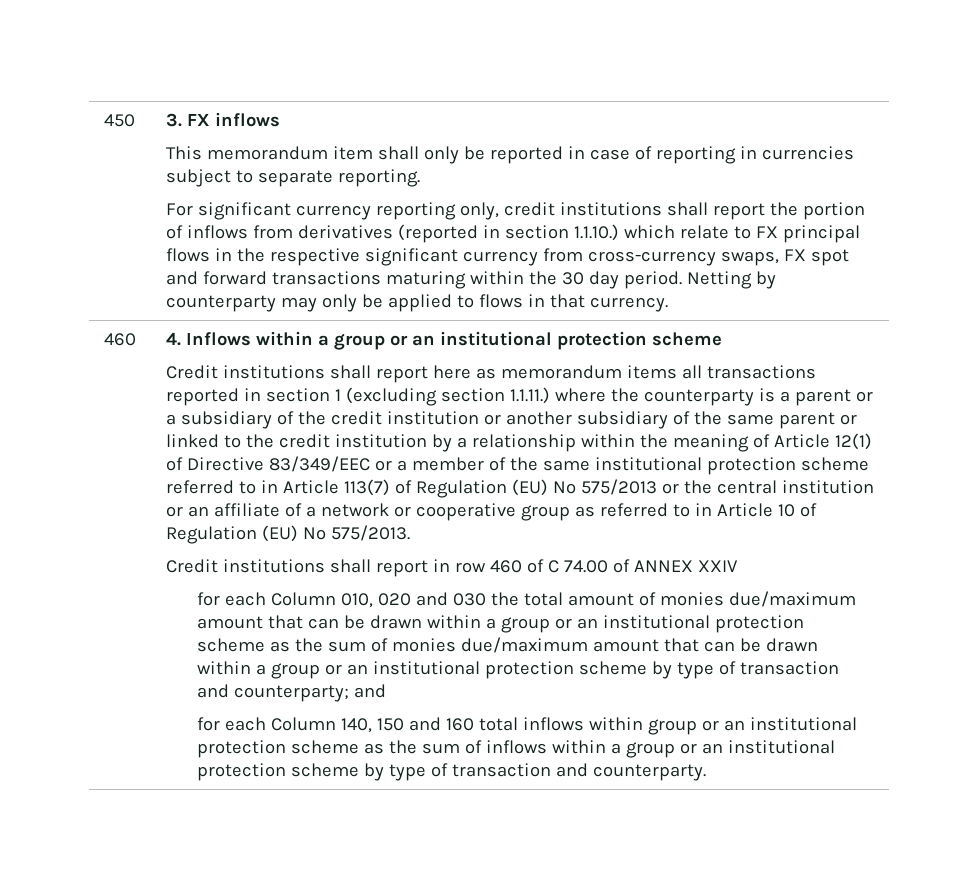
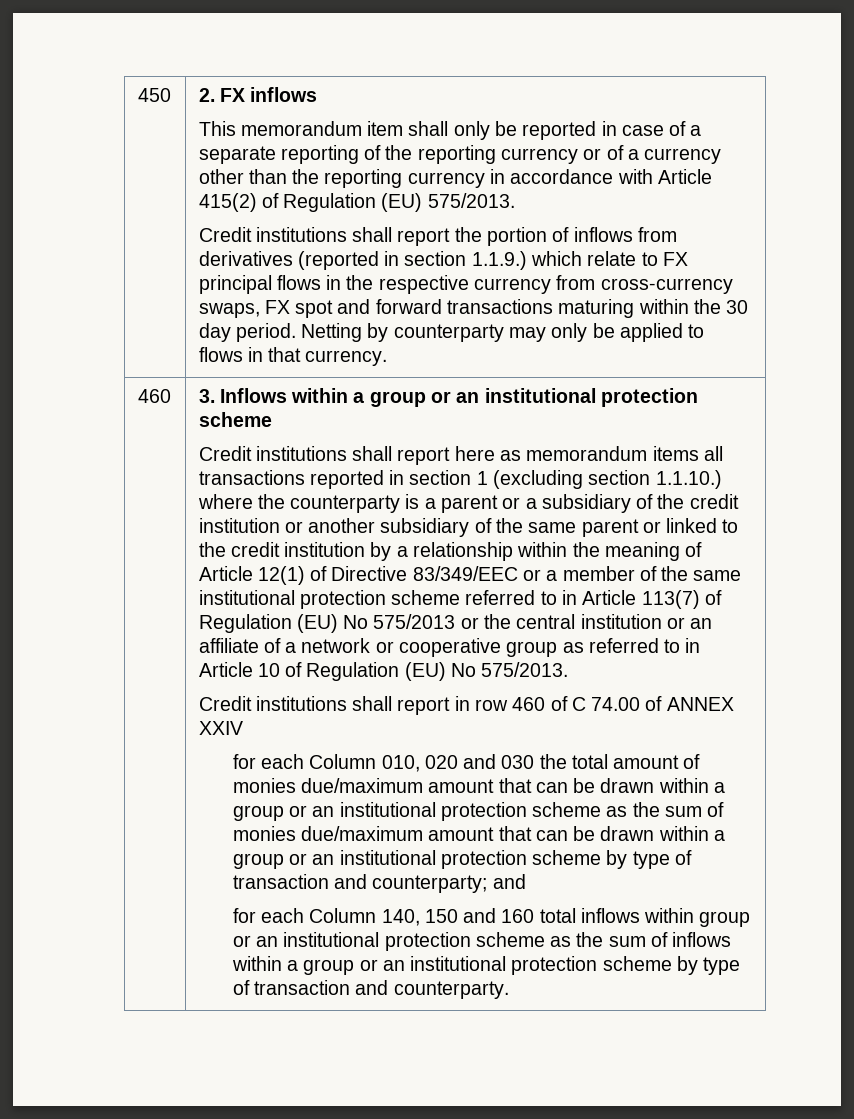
[165,113,182,127] 3. -> [198,88,215,102] 2.
[655,146,854,164] [165,169,420,187] [165,202,555,220] reporting in currencies subject to separate reporting. // For significant currency reporting only, credit -> [690,125,702,136] [198,145,722,164] [198,169,712,188] [198,193,515,212] [198,227,252,242] a separate reporting of the reporting currency or of a currency other than the reporting currency in accordance with Article 415(2) of Regulation (EU) 575/2013. // Credit
[573,224,619,241] 1.1.10.) -> [471,251,527,270] 1.1.9.)
[364,248,458,266] significant -> (469, 284) none
[165,332,181,346] 4. -> [198,389,215,403] 3.
[509,387,550,404] 1.1.11.) -> [655,470,722,489] 1.1.10.)

